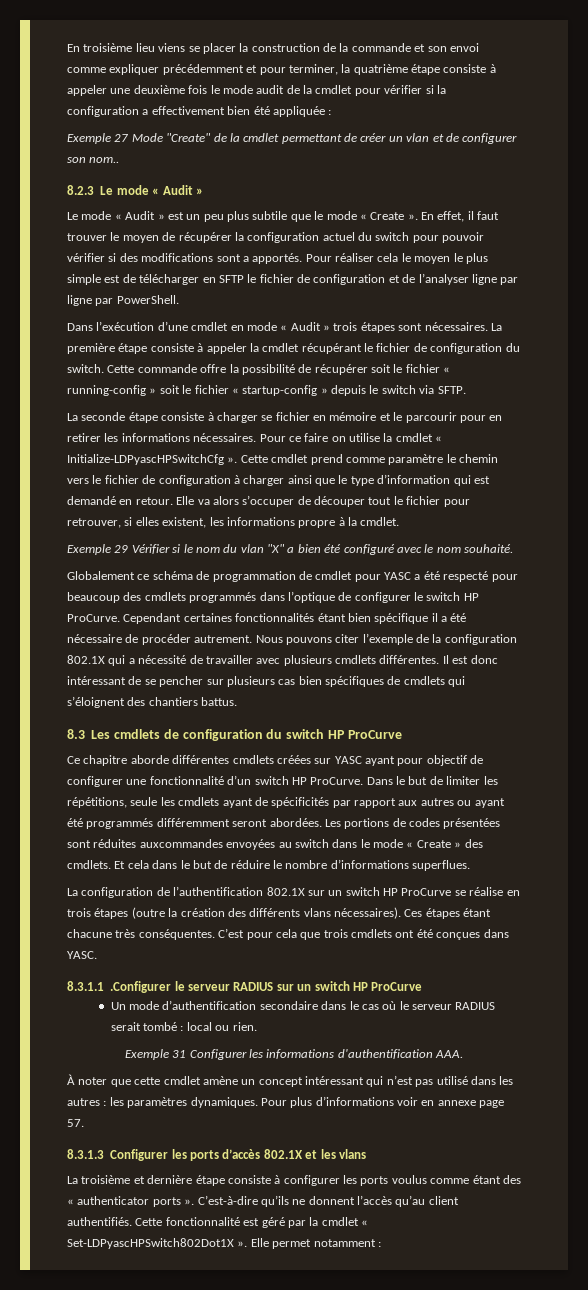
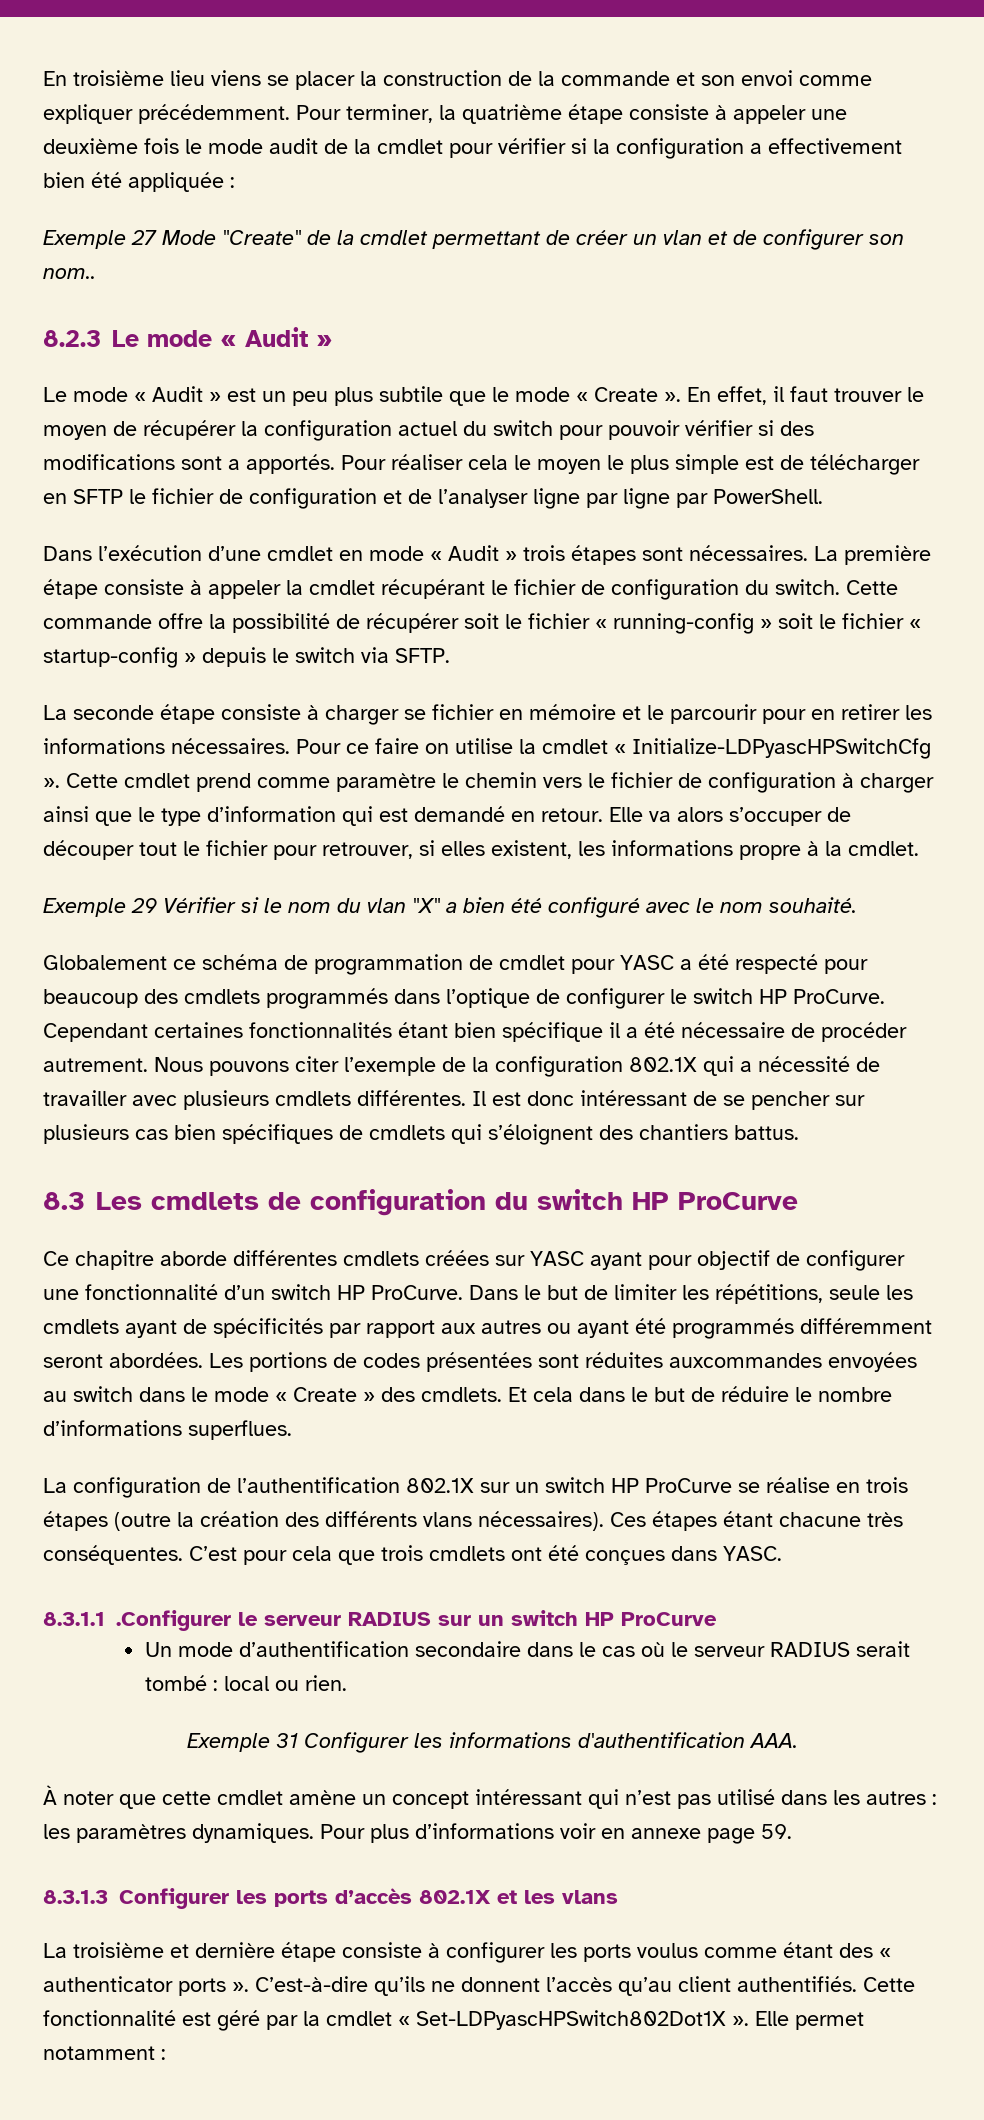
[162,64,286,75] précédemment et pour -> [138,104,341,124] précédemment. Pour
[67,1119,84,1127] 57. -> [761,1824,792,1839] 59.

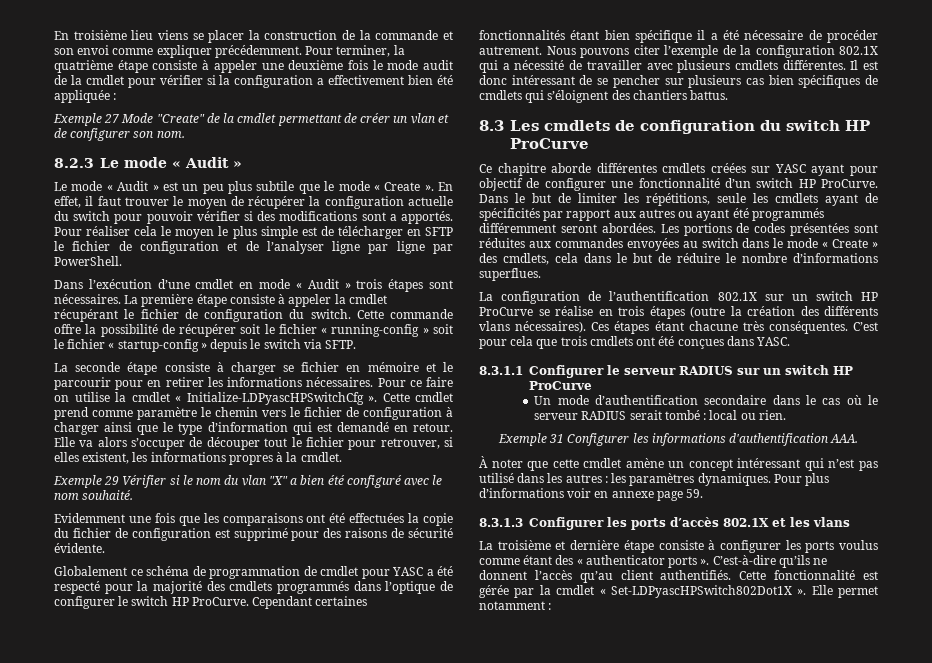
[43,268,96,279] nom.. -> [156,131,185,138] nom.
[398,421,457,436] actuel -> [408,196,454,206] actuelle
[739,845,801,860] propre -> [228,455,273,465] propres
(857, 905) none -> [54,513,453,526] [54,528,453,541] [54,543,105,553] // Evidemment une fois que les comparaisons ont été effectuées la copie du fichier de configuration est supprimé pour des raisons de sécurité évidente.
[43,989,138,1008] beaucoup -> [137,581,202,594] la majorité
[669,1353,822,1368] auxcommandes -> [528,238,623,248] aux commandes
[421,1387,527,1402] cmdlets. Et -> [503,253,549,265] cmdlets,
[116,1610,231,1631] .Configurer -> [529,365,604,378] Configurer
[217,2010,260,2031] géré -> [479,585,509,598] gérée

